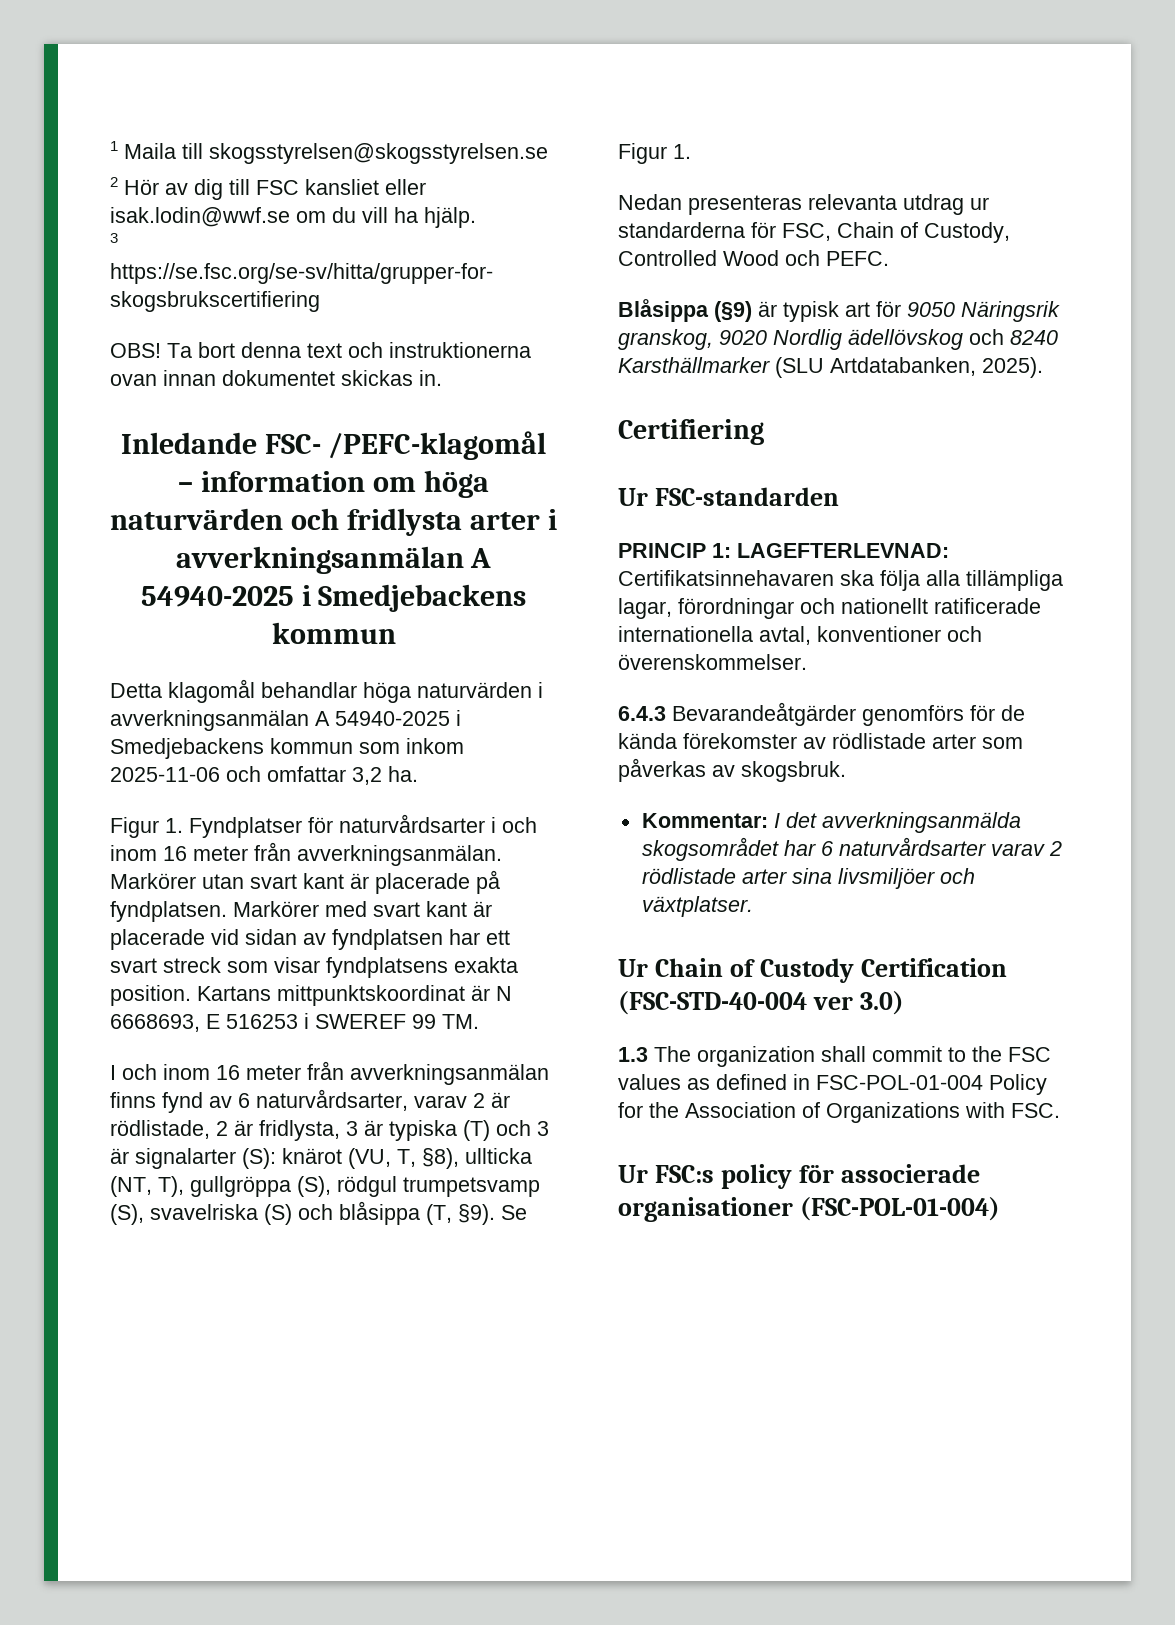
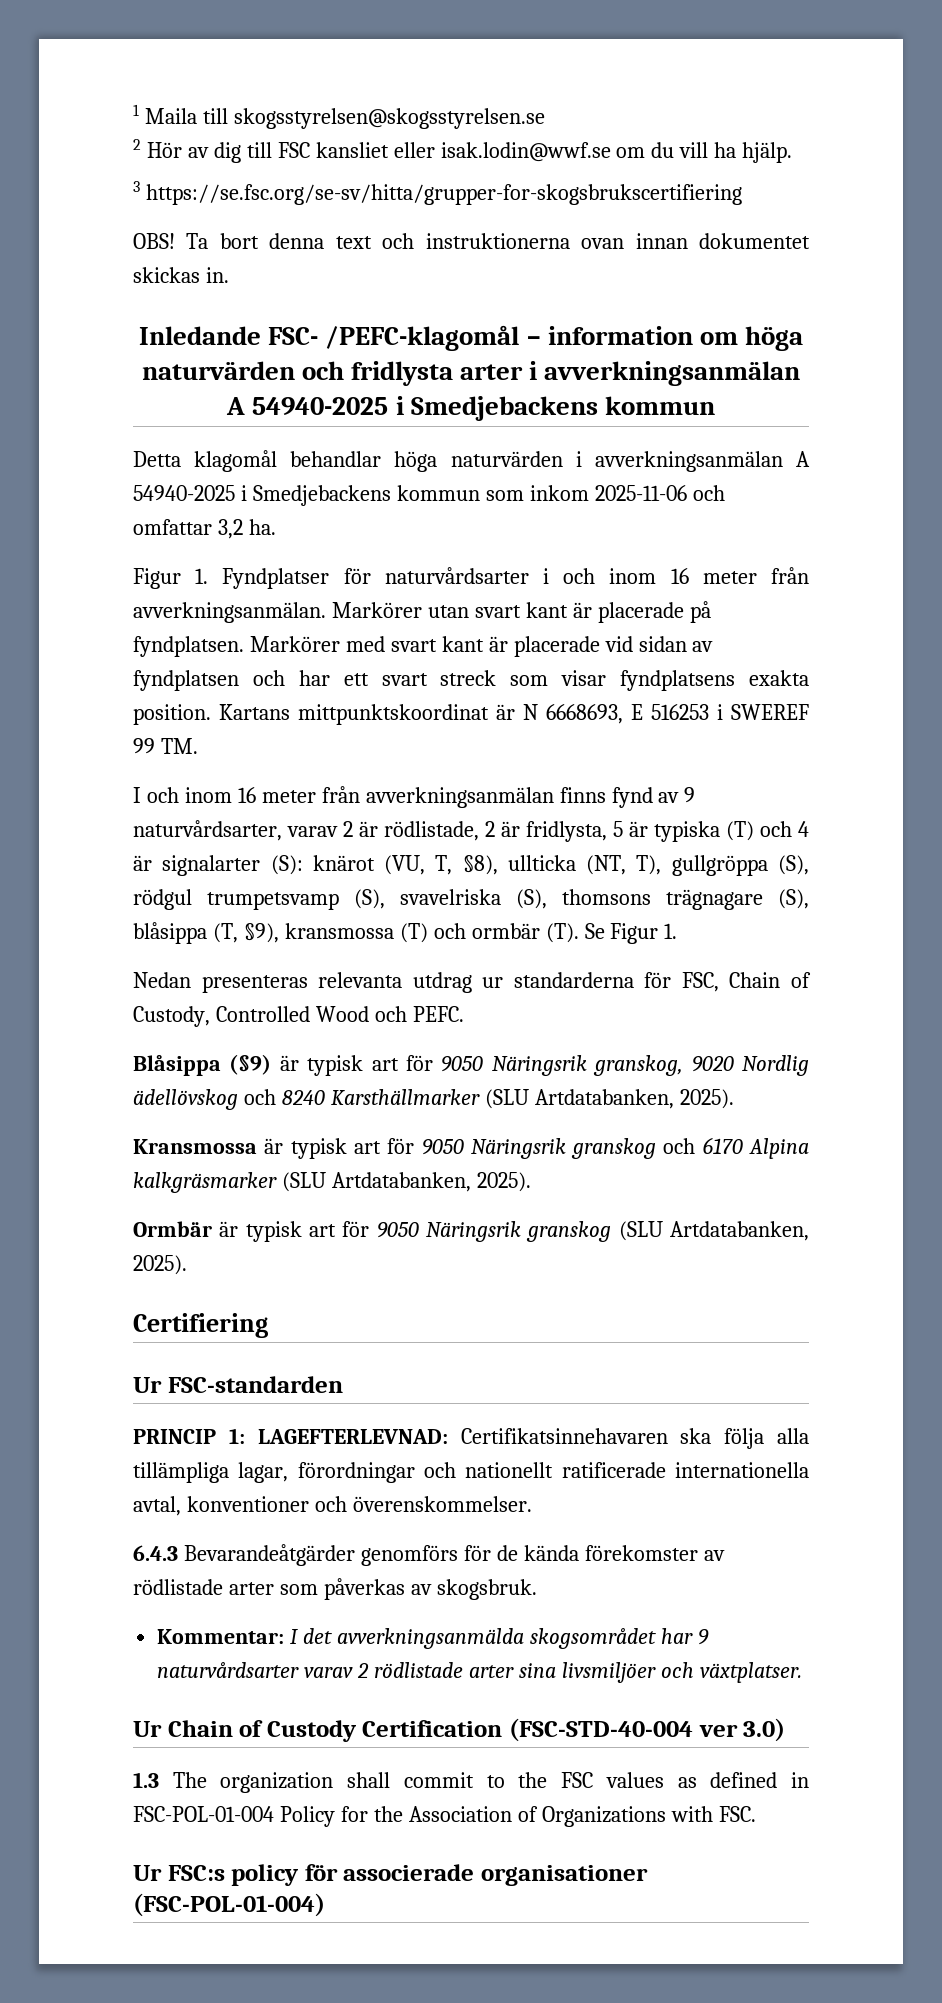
(443, 939) none -> [252,670,285,686] och
[238,1093,250,1108] 6 -> [684,787,696,803] 9
[346,1121,358,1136] 3 -> [613,821,623,837] 5
[537,1121,549,1136] 3 -> [798,821,809,837] 4
[264,1201,495,1225] (S) och blåsippa (T, §9). -> [516,889,809,910] [133,922,579,944] (S), thomsons trägnagare (S), blåsippa (T, §9), kransmossa (T) och ormbär (T).
(1043, 367) none -> [133,1137,809,1159] [133,1172,531,1193] [133,1221,809,1242] [133,1255,187,1275] // Kransmossa är typisk art för 9050 Näringsrik granskog och 6170 Alpina kalkgräsmarker (SLU Artdatabanken, 2025). // Ormbär är typisk art för 9050 Näringsrik granskog (SLU Artdatabanken, 2025).
[820,841,833,856] 6 -> [697,1629,709,1645] 9

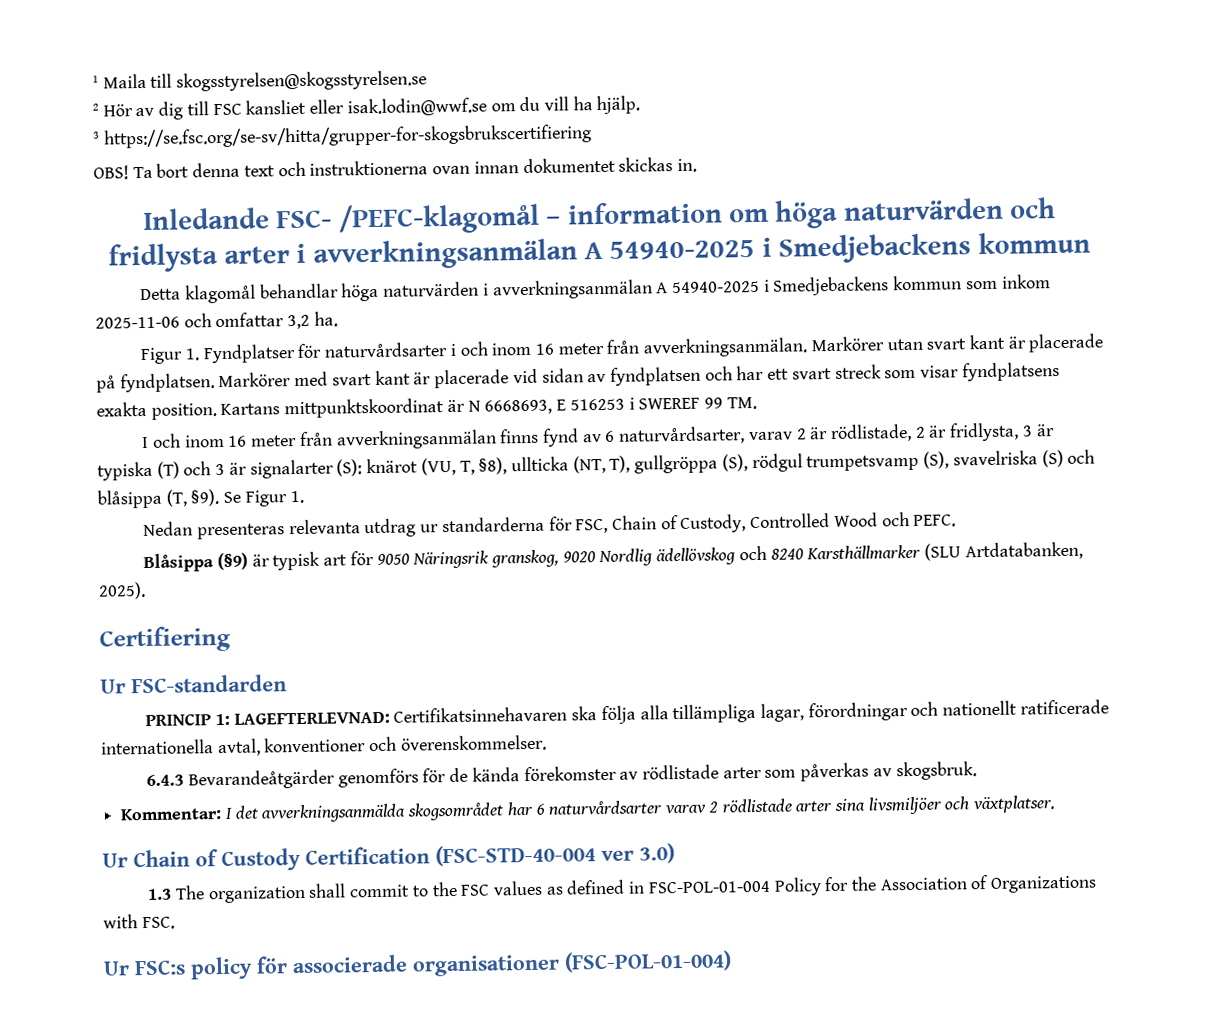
[684,787,696,803] 9 -> [604,430,616,442] 6
[613,821,623,837] 5 -> [1021,425,1033,437] 3
[798,821,809,837] 4 -> [215,463,226,476] 3
[516,889,809,910] [133,922,579,944] (S), thomsons trägnagare (S), blåsippa (T, §9), kransmossa (T) och ormbär (T). -> [1041,449,1096,468] [97,489,220,509] (S) och blåsippa (T, §9).
[133,1137,809,1159] [133,1172,531,1193] [133,1221,809,1242] [133,1255,187,1275] // Kransmossa är typisk art för 9050 Näringsrik granskog och 6170 Alpina kalkgräsmarker (SLU Artdatabanken, 2025). // Ormbär är typisk art för 9050 Näringsrik granskog (SLU Artdatabanken, 2025). -> (146, 591) none
[697,1629,709,1645] 9 -> [535,803,546,815] 6

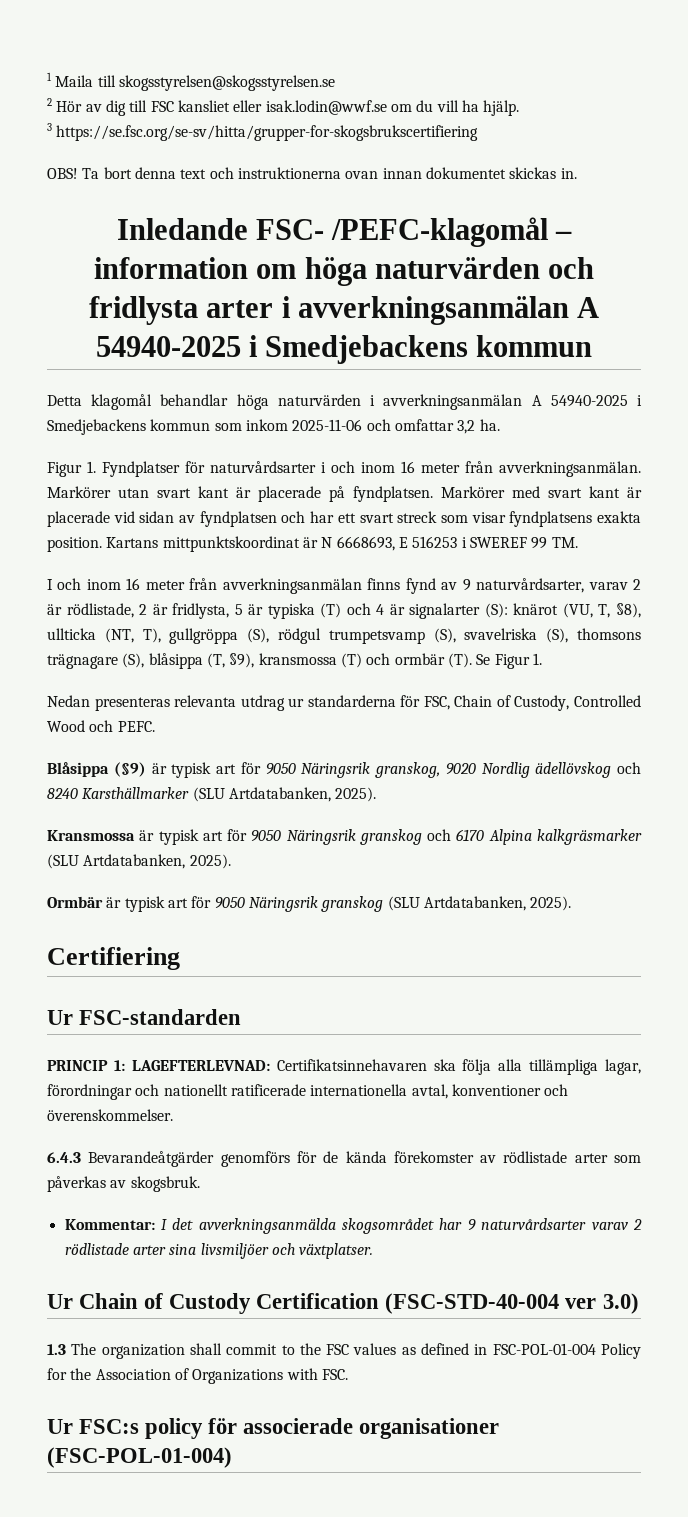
[604,430,616,442] 6 -> [462,579,471,591] 9
[1021,425,1033,437] 3 -> [234,604,243,615] 5
[215,463,226,476] 3 -> [376,604,385,615] 4
[1041,449,1096,468] [97,489,220,509] (S) och blåsippa (T, §9). -> [546,628,641,643] [47,653,472,669] (S), thomsons trägnagare (S), blåsippa (T, §9), kransmossa (T) och ormbär (T).
(146, 591) none -> [47,829,642,845] [47,854,231,869] [47,896,572,912] // Kransmossa är typisk art för 9050 Näringsrik granskog och 6170 Alpina kalkgräsmarker (SLU Artdatabanken, 2025). // Ormbär är typisk art för 9050 Näringsrik granskog (SLU Artdatabanken, 2025).
[535,803,546,815] 6 -> [467,1219,476,1231] 9

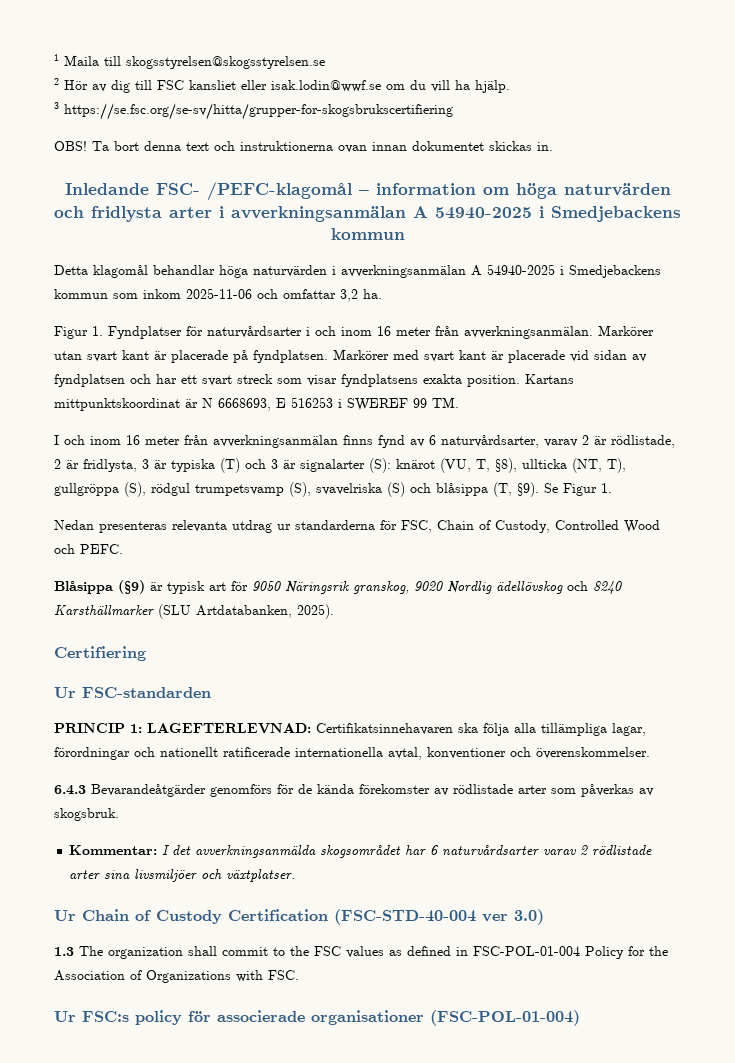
[462,579,471,591] 9 -> [429,435,436,445] 6
[234,604,243,615] 5 -> [142,459,149,469] 3
[376,604,385,615] 4 -> [271,459,278,469] 3
[546,628,641,643] [47,653,472,669] (S), thomsons trägnagare (S), blåsippa (T, §9), kransmossa (T) och ormbär (T). -> [387,482,539,497] (S) och blåsippa (T, §9).
[47,829,642,845] [47,854,231,869] [47,896,572,912] // Kransmossa är typisk art för 9050 Näringsrik granskog och 6170 Alpina kalkgräsmarker (SLU Artdatabanken, 2025). // Ormbär är typisk art för 9050 Näringsrik granskog (SLU Artdatabanken, 2025). -> (334, 611) none
[467,1219,476,1231] 9 -> [430,845,439,855] 6

